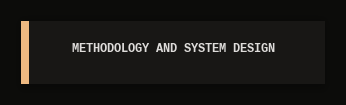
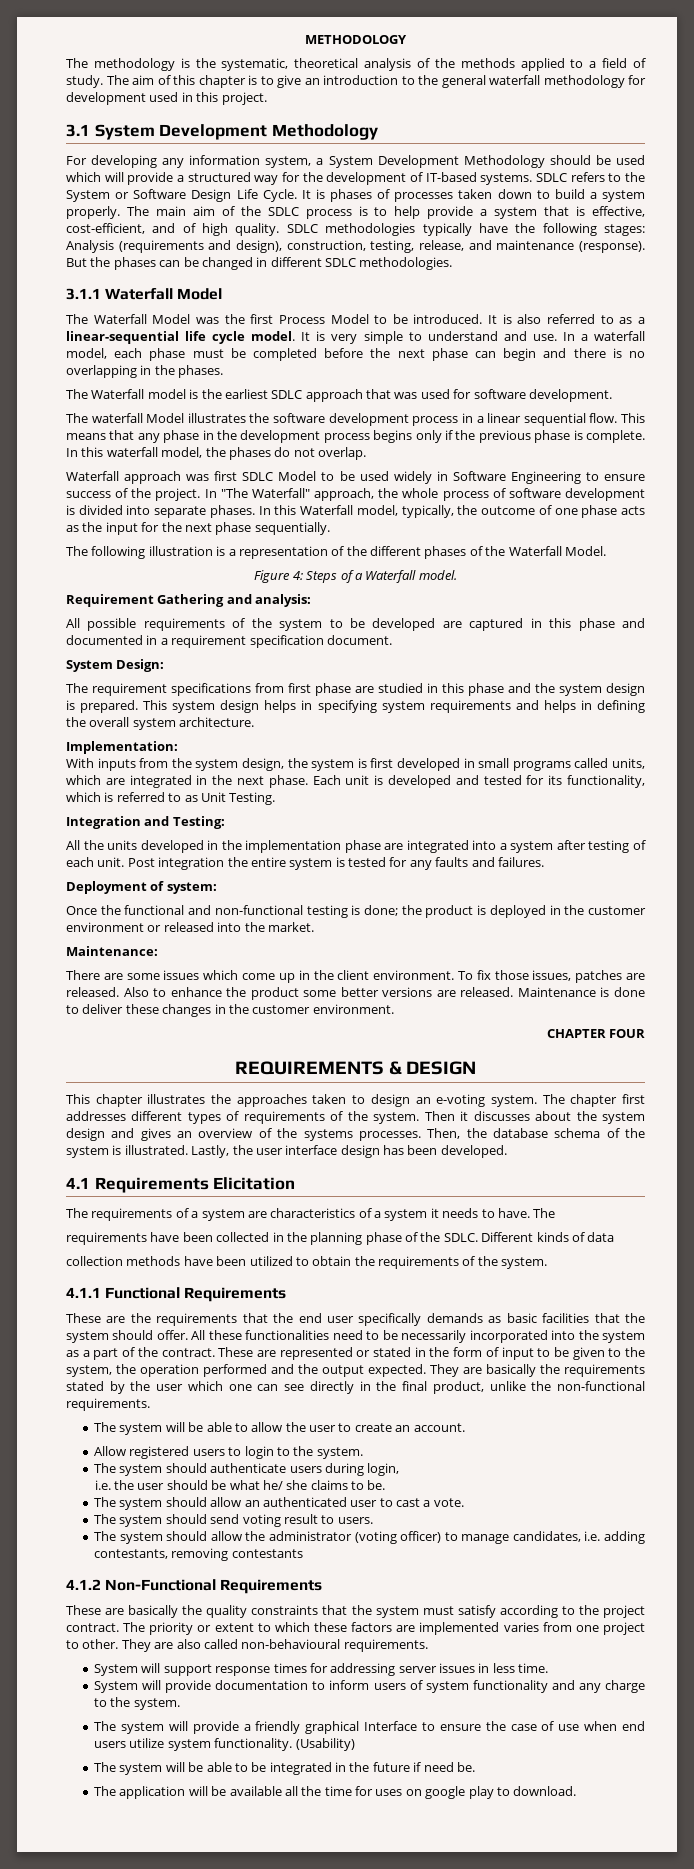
[155,43,275,52] AND SYSTEM DESIGN -> [66,58,646,71] [66,75,646,88] [66,92,267,105] [66,124,378,140] [66,155,645,168] [66,172,645,185] [66,189,645,202] [66,206,645,219] [66,223,646,236] [66,240,645,253] [66,257,453,270] [66,288,223,300] [66,314,645,324] [66,331,645,344] [66,348,645,361] [66,365,224,378] [66,389,612,402] [66,413,646,426] [66,430,645,443] [66,447,366,460] [66,471,645,484] [66,488,645,501] [66,505,645,518] [66,522,330,535] [66,546,606,559] [254,570,457,583] [66,594,312,607] [66,618,646,631] [66,635,392,648] [66,659,165,672] [66,683,645,696] [66,700,645,713] [66,717,255,730] [66,741,178,754] [66,758,646,771] [66,775,646,788] [66,792,276,805] [66,816,225,829] [66,840,647,853] [66,857,544,870] [66,881,217,894] [66,905,646,918] [66,922,314,932] [66,946,158,956] [66,970,645,983] [66,987,646,1000] [66,1004,394,1017] [546,1029,645,1038] [234,1061,477,1075] [66,1094,645,1107] [66,1111,645,1124] [66,1128,645,1141] [66,1145,507,1158] [66,1177,296,1193] [66,1208,556,1221] [66,1232,615,1245] [66,1256,548,1269] [66,1287,287,1302] [66,1313,645,1326] [66,1330,645,1343] [66,1347,645,1360] [66,1364,645,1377] [66,1381,645,1394] [66,1398,150,1411] [94,1422,465,1435] [94,1446,363,1459] [94,1463,400,1476] [94,1480,386,1490] [94,1497,464,1510] [94,1514,373,1527] [94,1531,645,1544] [94,1548,303,1561] [66,1579,323,1594] [66,1605,645,1618] [66,1622,646,1635] [66,1639,428,1652] [94,1663,549,1676] [94,1680,645,1693] [94,1697,180,1710] [94,1721,645,1734] [94,1738,355,1751] [94,1762,475,1775] [94,1786,577,1799] // The methodology is the systematic, theoretical analysis of the methods applied to a field of study. The aim of this chapter is to give an introduction to the general waterfall methodology for development used in this project. // 3.1 System Development Methodology // For developing any information system, a System Development Methodology should be used which will provide a structured way for the development of IT-based systems. SDLC refers to the System or Software Design Life Cycle. It is phases of processes taken down to build a system properly. The main aim of the SDLC process is to help provide a system that is effective, cost-efficient, and of high quality. SDLC methodologies typically have the following stages: Analysis (requirements and design), construction, testing, release, and maintenance (response). But the phases can be changed in different SDLC methodologies. // 3.1.1 Waterfall Model // The Waterfall Model was the first Process Model to be introduced. It is also referred to as a linear-sequential life cycle model. It is very simple to understand and use. In a waterfall model, each phase must be completed before the next phase can begin and there is no overlapping in the phases. // The Waterfall model is the earliest SDLC approach that was used for software development. // The waterfall Model illustrates the software development process in a linear sequential flow. This means that any phase in the development process begins only if the previous phase is complete. In this waterfall model, the phases do not overlap. // Waterfall approach was first SDLC Model to be used widely in Software Engineering to ensure success of the project. In "The Waterfall" approach, the whole process of software development is divided into separate phases. In this Waterfall model, typically, the outcome of one phase acts as the input for the next phase sequentially. // The following illustration is a representation of the different phases of the Waterfall Model. // Figure 4: Steps of a Waterfall model. // Requirement Gathering and analysis: // All possible requirements of the system to be developed are captured in this phase and documented in a requirement specification document. // System Design: // The requirement specifications from first phase are studied in this phase and the system design is prepared. This system design helps in specifying system requirements and helps in defining the overall system architecture. // Implementation: // With inputs from the system design, the system is first developed in small programs called units, which are integrated in the next phase. Each unit is developed and tested for its functionality, which is referred to as Unit Testing. // Integration and Testing: // All the units developed in the implementation phase are integrated into a system after testing of each unit. Post integration the entire system is tested for any faults and failures. // Deployment of system: // Once the functional and non-functional testing is done; the product is deployed in the customer environment or released into the market. // Maintenance: // There are some issues which come up in the client environment. To fix those issues, patches are released. Also to enhance the product some better versions are released. Maintenance is done to deliver these changes in the customer environment. // CHAPTER FOUR // REQUIREMENTS & DESIGN // This chapter illustrates the approaches taken to design an e-voting system. The chapter first addresses different types of requirements of the system. Then it discusses about the system design and gives an overview of the systems processes. Then, the database schema of the system is illustrated. Lastly, the user interface design has been developed. // 4.1 Requirements Elicitation // The requirements of a system are characteristics of a system it needs to have. The // requirements have been collected in the planning phase of the SDLC. Different kinds of data // collection methods have been utilized to obtain the requirements of the system. // 4.1.1 Functional Requirements // These are the requirements that the end user specifically demands as basic facilities that the system should offer. All these functionalities need to be necessarily incorporated into the system as a part of the contract. These are represented or stated in the form of input to be given to the system, the operation performed and the output expected. They are basically the requirements stated by the user which one can see directly in the final product, unlike the non-functional requirements. // The system will be able to allow the user to create an account. // Allow registered users to login to the system. // The system should authenticate users during login, // i.e. the user should be what he/ she claims to be. // The system should allow an authenticated user to cast a vote. // The system should send voting result to users. // The system should allow the administrator (voting officer) to manage candidates, i.e. adding contestants, removing contestants // 4.1.2 Non-Functional Requirements // These are basically the quality constraints that the system must satisfy according to the project contract. The priority or extent to which these factors are implemented varies from one project to other. They are also called non-behavioural requirements. // System will support response times for addressing server issues in less time. // System will provide documentation to inform users of system functionality and any charge to the system. // The system will provide a friendly graphical Interface to ensure the case of use when end users utilize system functionality. (Usability) // The system will be able to be integrated in the future if need be. // The application will be available all the time for uses on google play to download.

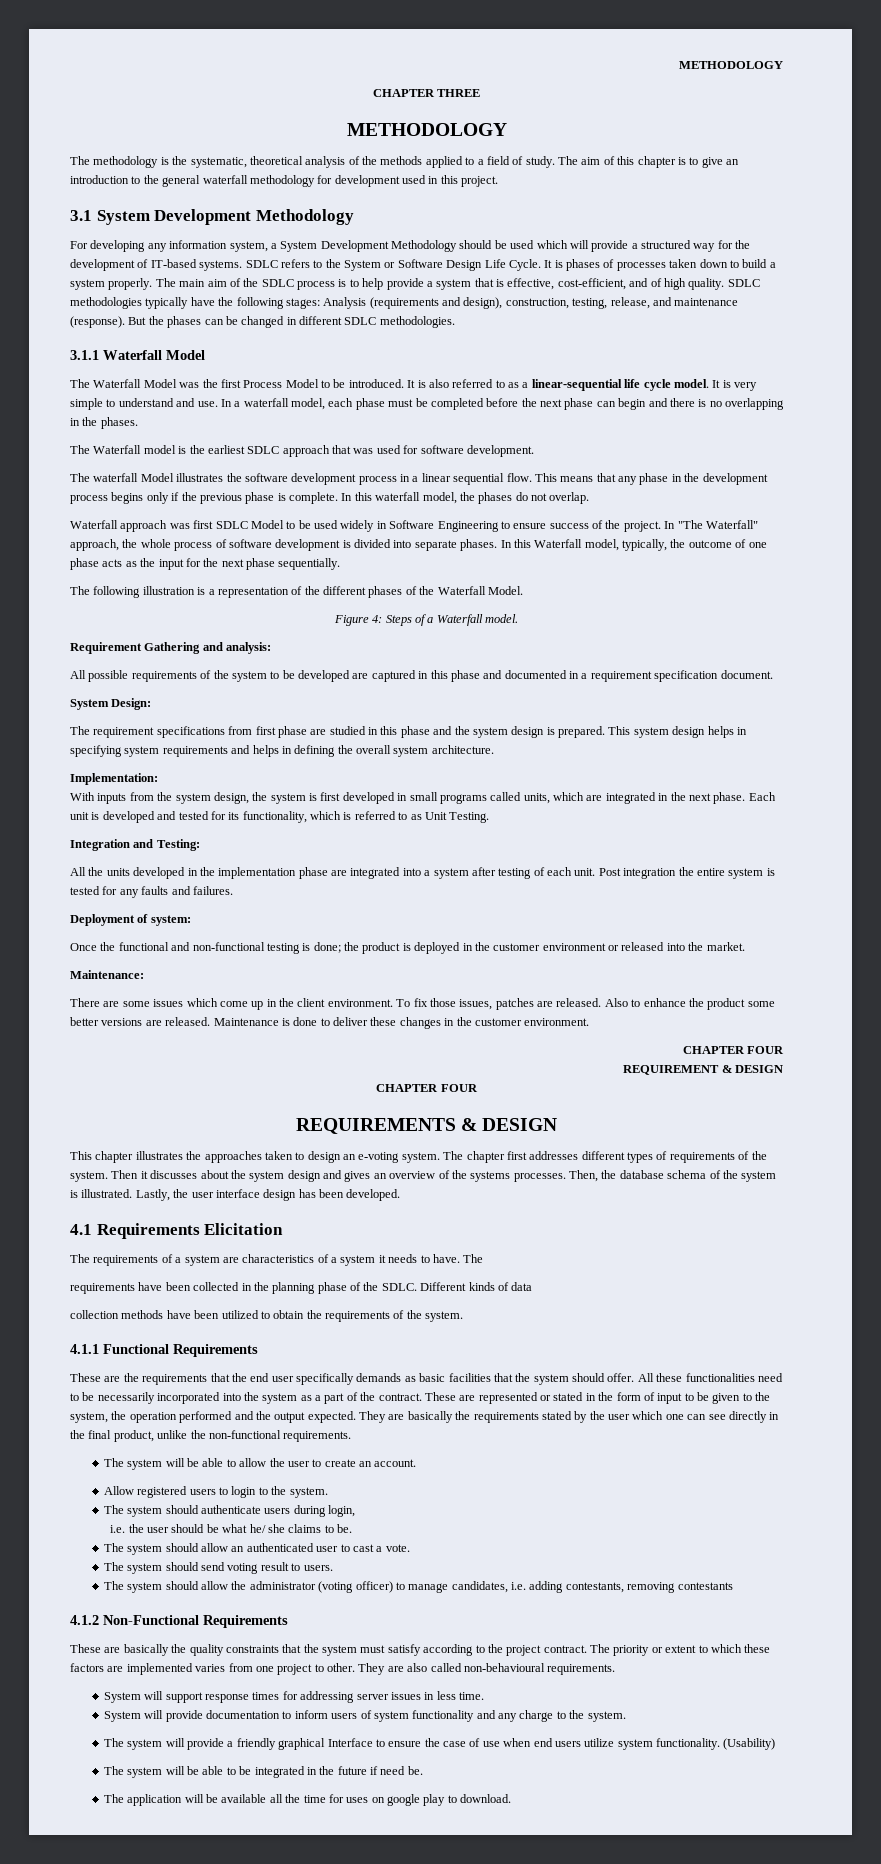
[305,35,407,44] METHODOLOGY -> [679,61,783,69] [372,89,481,97] [346,123,507,136] METHODOLOGY // CHAPTER THREE // METHODOLOGY
(645, 1033) none -> [623,1065,783,1075] [376,1084,478,1092] // REQUIREMENT & DESIGN // CHAPTER FOUR

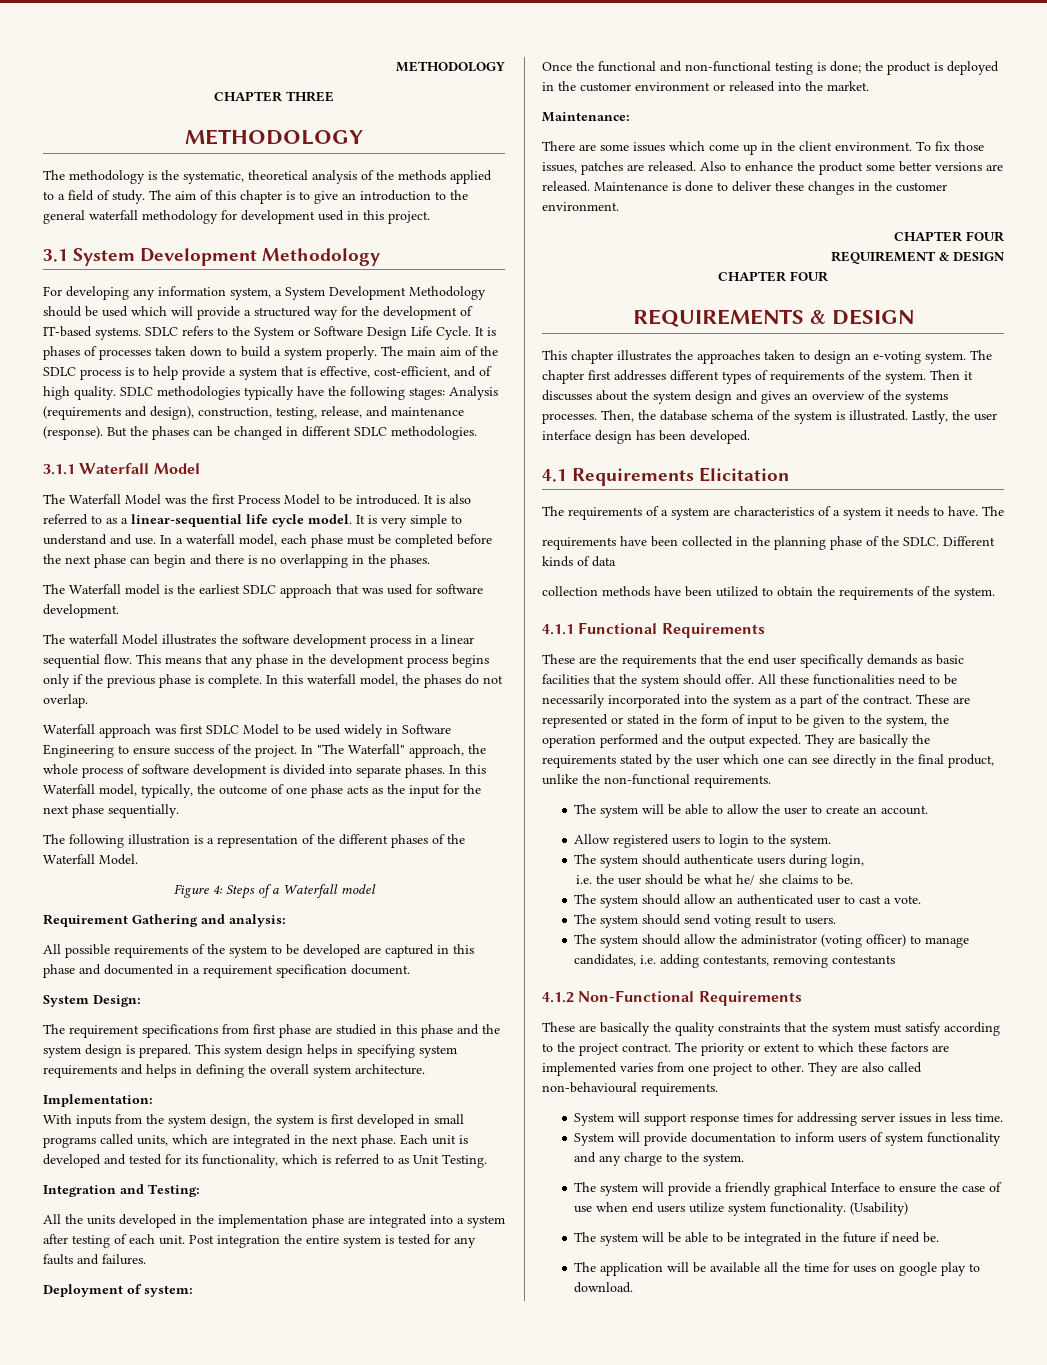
[485,614,519,623] model. -> [340,884,376,894] model

